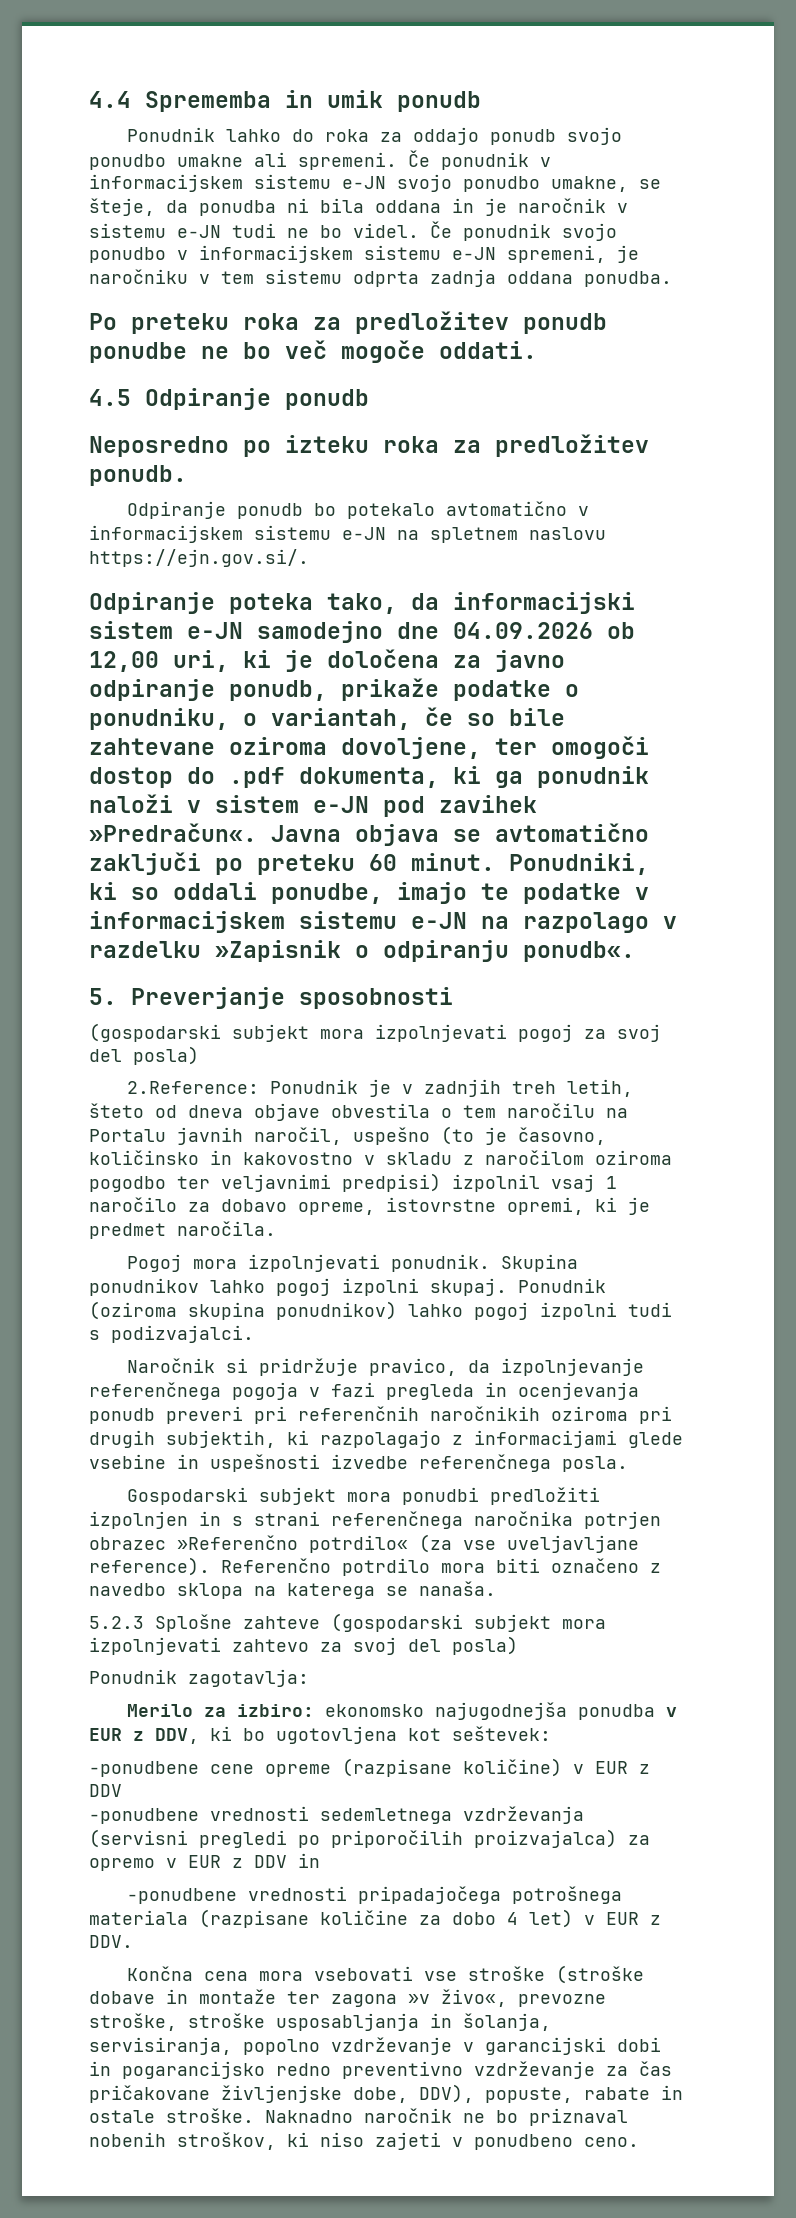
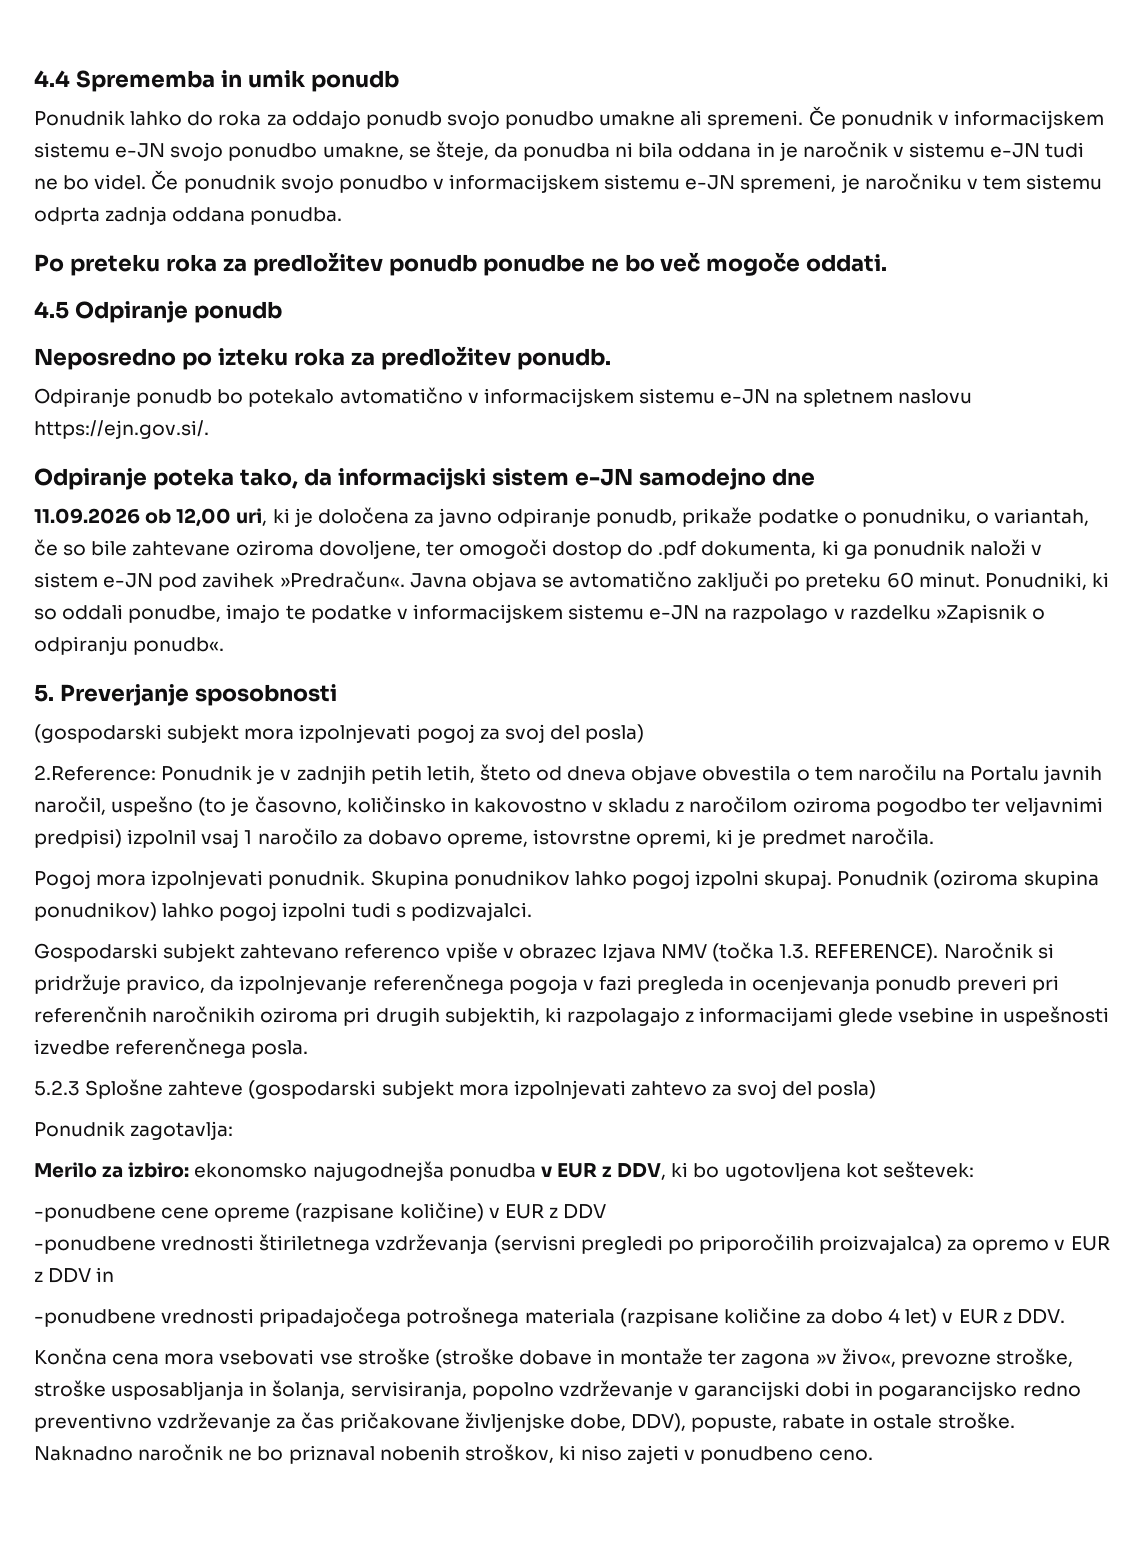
[453,622,593,639] 04.09.2026 -> [34,508,140,524] // 11.09.2026
[512,1081,557,1094] treh -> [370,765,422,784] petih
(254, 1334) none -> [34,942,939,962] Gospodarski subjekt zahtevano referenco vpiše v obrazec Izjava NMV (točka 1.3. REFERENCE).
[127,1487,601,1505] [89,1511,661,1529] [89,1534,639,1553] [89,1557,661,1576] [89,1581,496,1599] // Gospodarski subjekt mora ponudbi predložiti izpolnjen in s strani referenčnega naročnika potrjen obrazec »Referenčno potrdilo« (za vse uveljavljane reference). Referenčno potrdilo mora biti označeno z navedbo sklopa na katerega se nanaša. -> (309, 1049) none
[320,1808,452,1824] sedemletnega -> [259,1234,371,1254] štiriletnega

